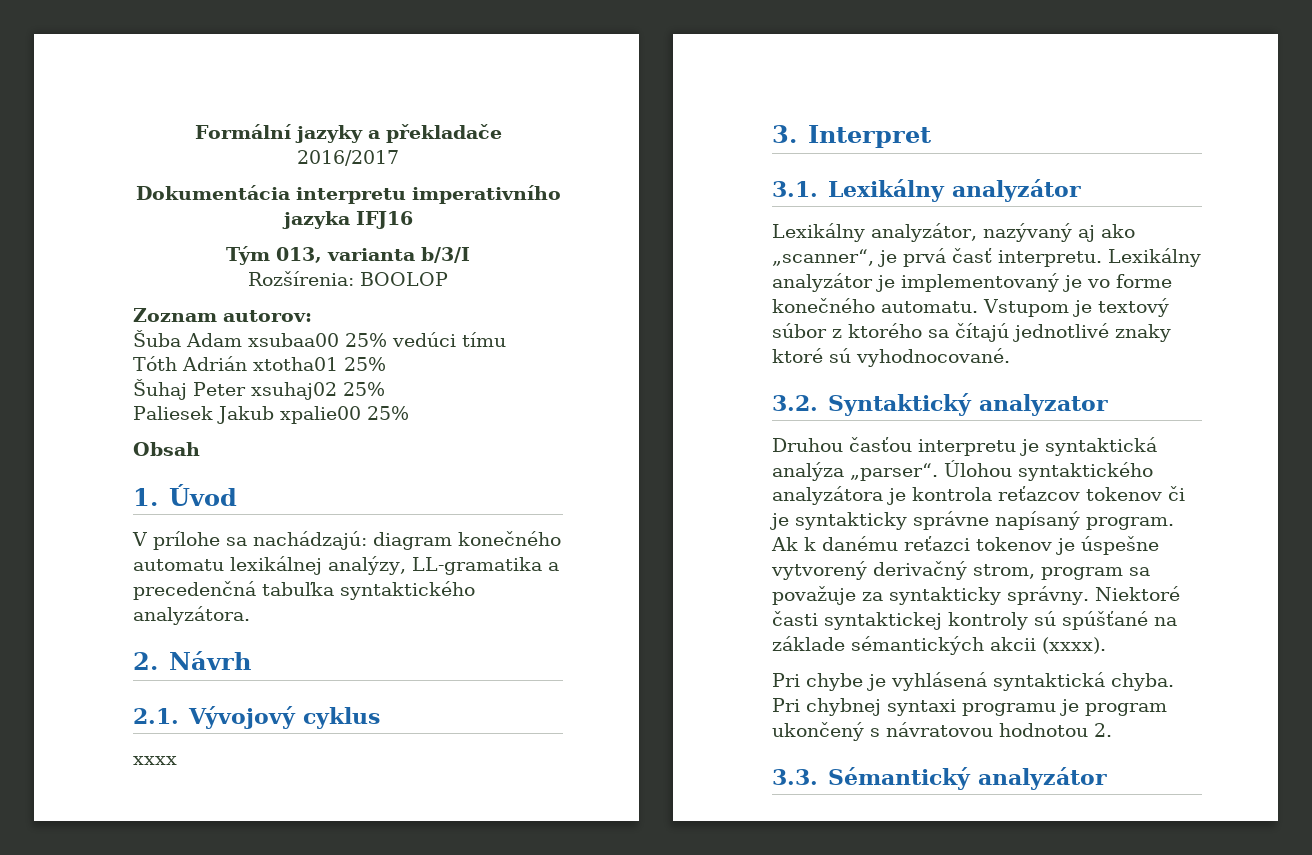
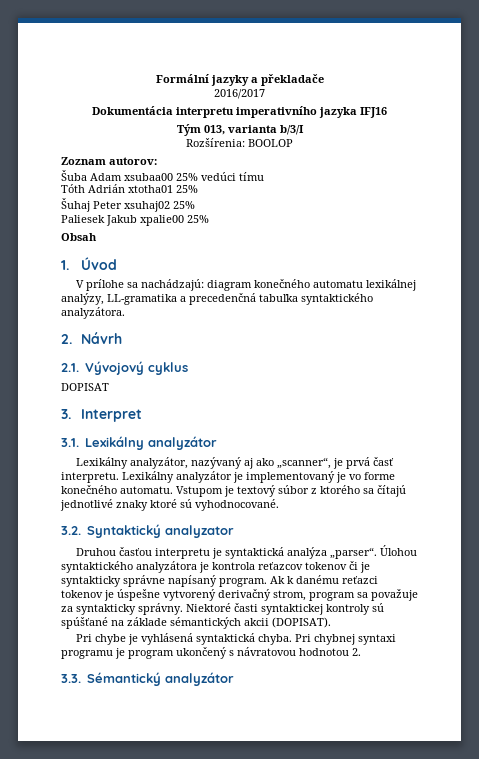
[133,756,177,765] xxxx -> [61,383,109,391] DOPISAT
[1042,637,1106,654] (xxxx). -> [272,617,331,628] (DOPISAT).

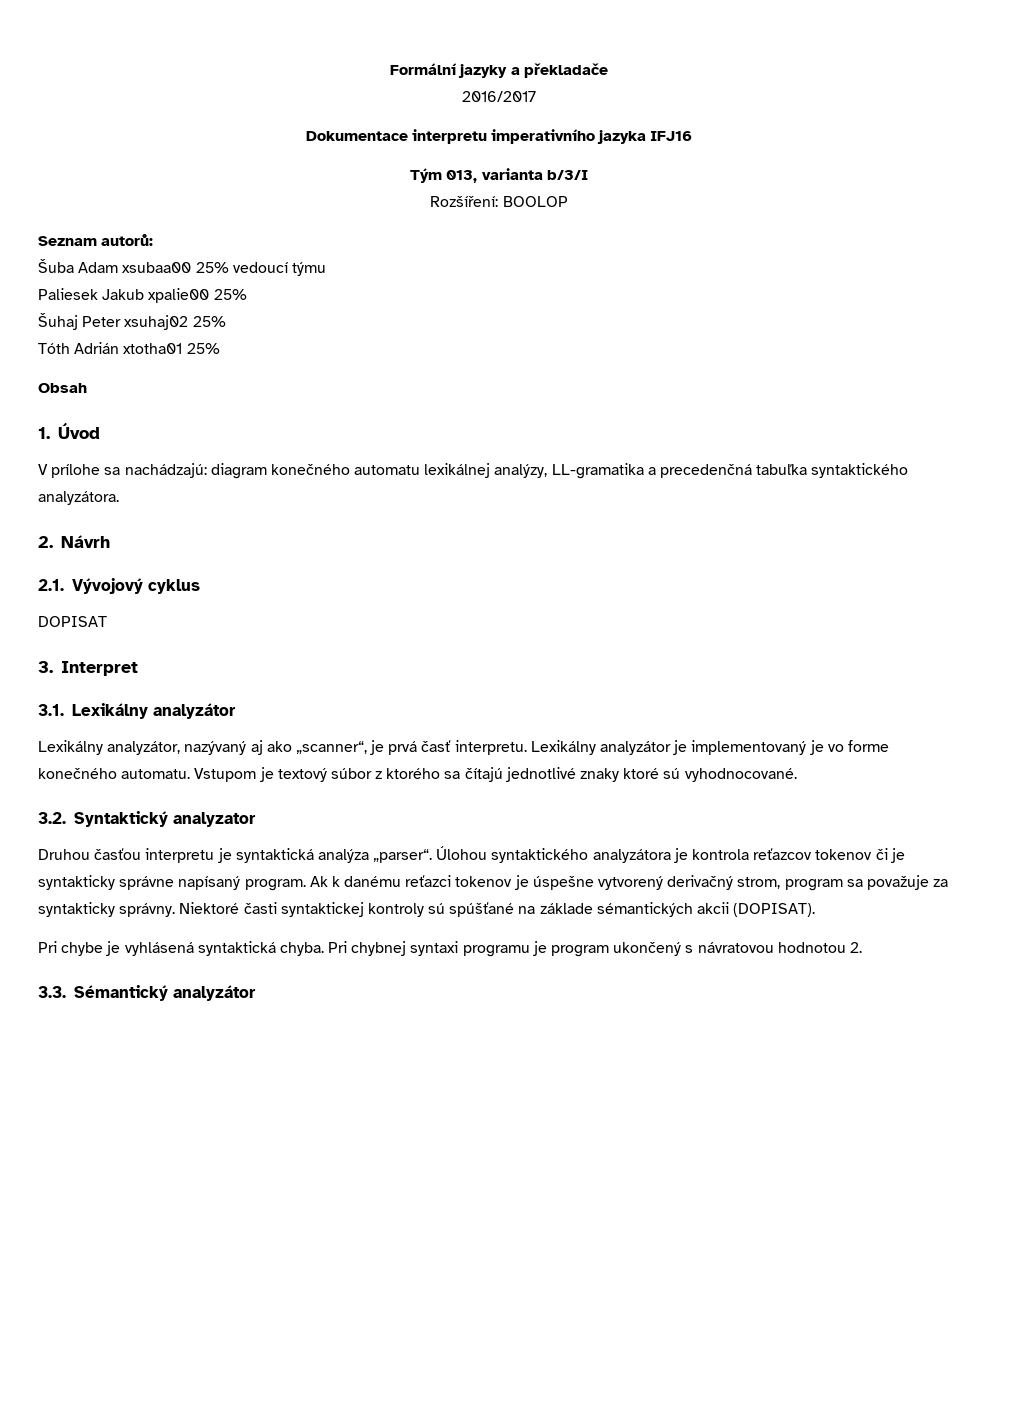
[92,106,173,115] Dokumentácia -> [305,131,408,141] Dokumentace
[186,138,245,147] Rozšírenia: -> [430,196,499,207] Rozšíření:
[61,157,157,165] Zoznam autorov: -> [38,234,154,246] Seznam autorů:
[201,172,264,181] [61,184,173,193] vedúci tímu // Tóth Adrián xtotha01 -> [232,262,326,276] [38,288,210,303] vedoucí týmu // Paliesek Jakub xpalie00
[61,215,184,226] Paliesek Jakub xpalie00 -> [38,342,183,354] Tóth Adrián xtotha01

